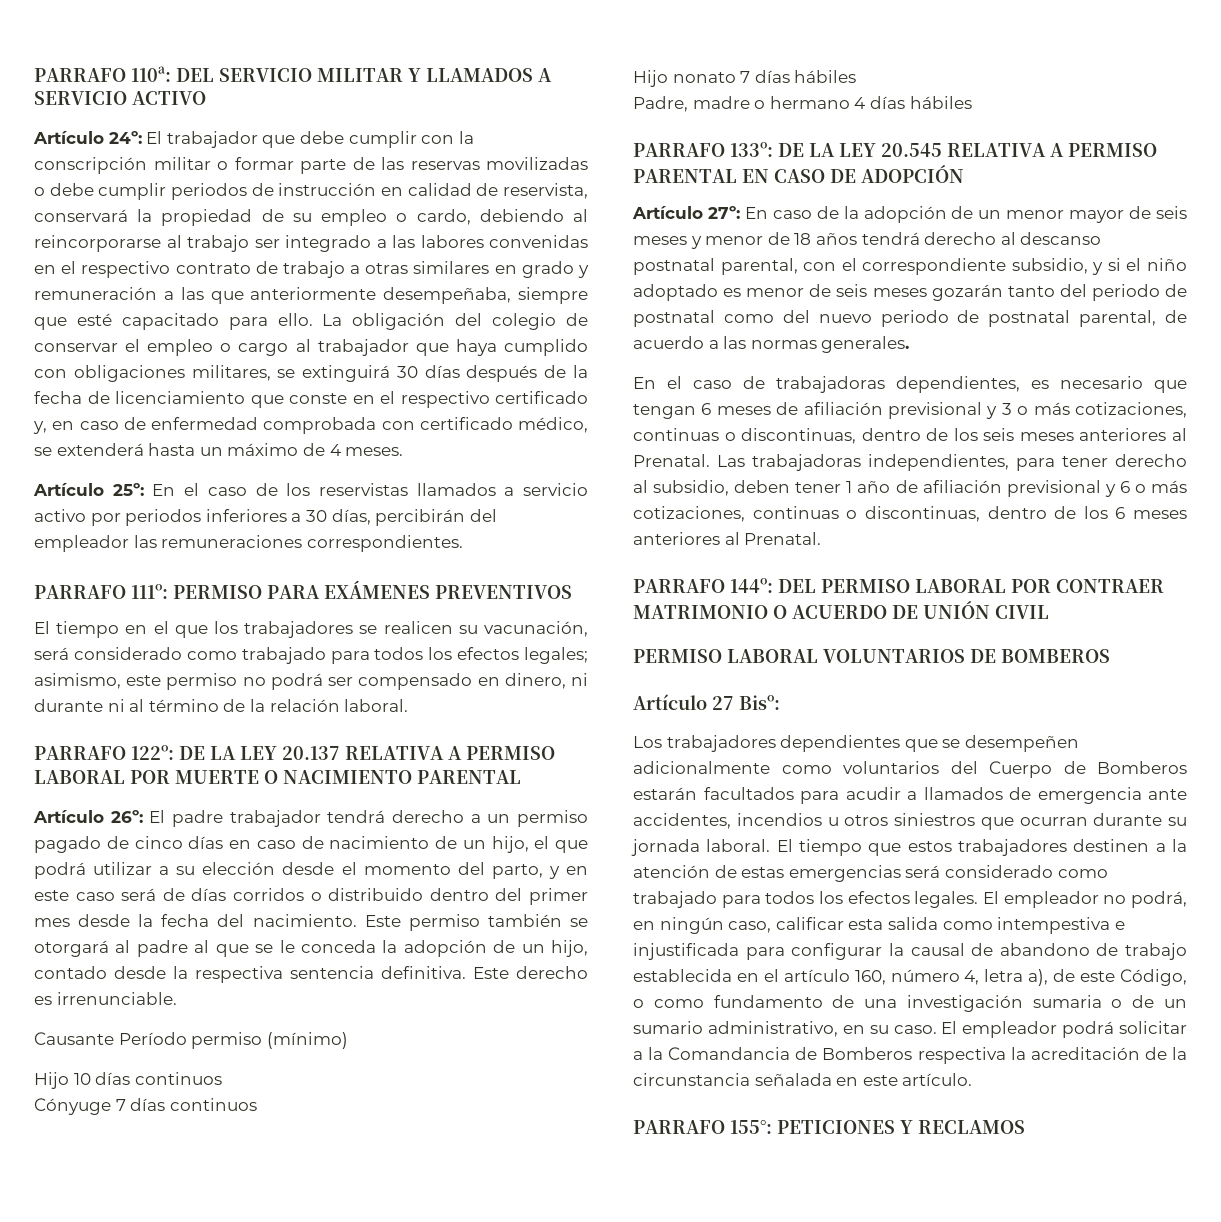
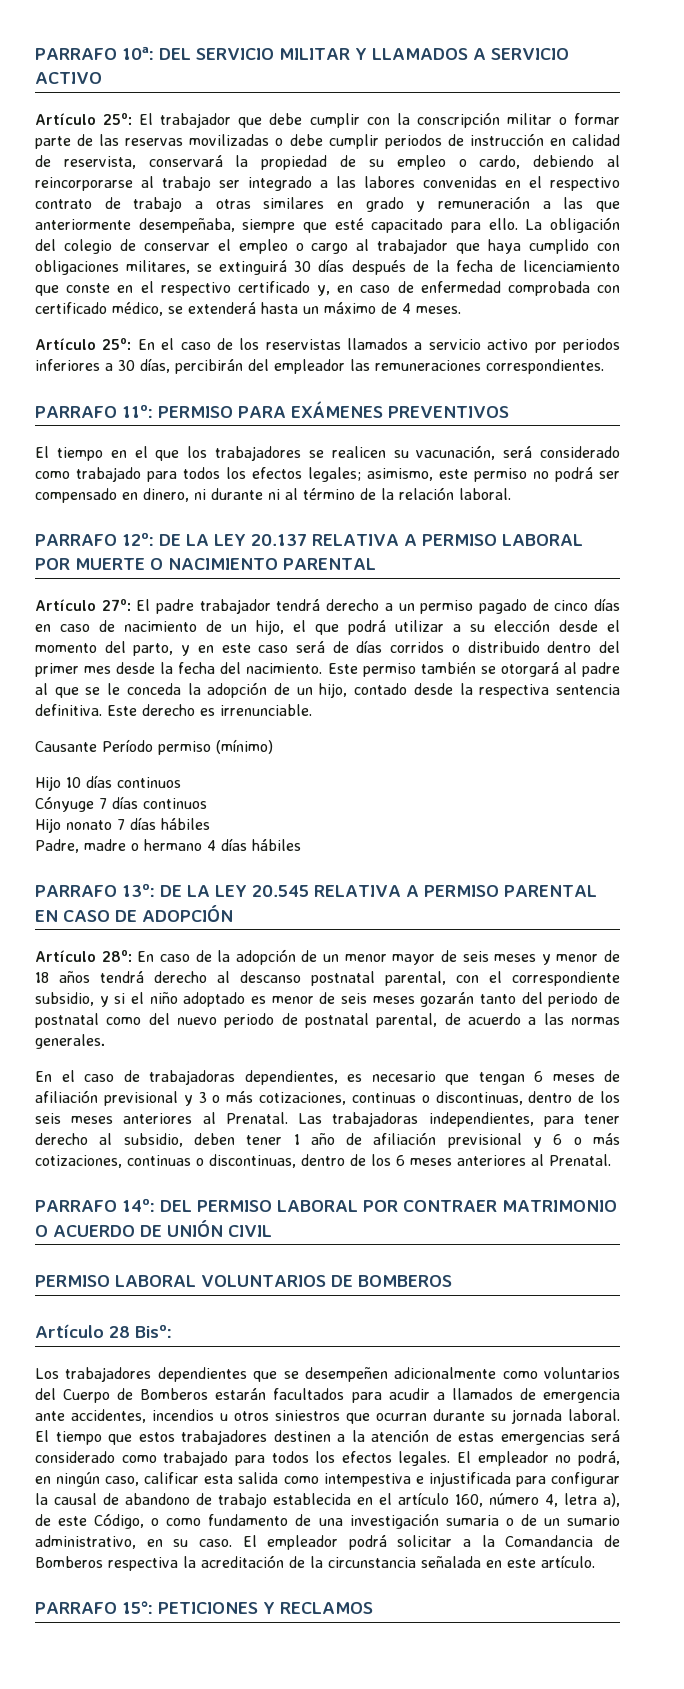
[34,66,171,82] PARRAFO 110ª: -> [35,46,154,60] PARRAFO 10ª:
[108,131,142,144] 24º: -> [103,113,133,125] 25º:
[131,584,168,599] 111º: -> [121,404,153,418] 11º:
[131,745,174,760] 122º: -> [121,532,154,546] 12º:
[110,810,143,823] 26º: -> [101,599,131,611] 27º:
[730,142,773,157] 133º: -> [121,883,155,897] 13º:
[707,206,740,219] 27º: -> [101,950,132,962] 28º:
[730,578,773,593] 144º: -> [121,1198,155,1212] 14º:
[712,696,734,710] 27 -> [109,1326,130,1338] 28
[730,1120,772,1134] 155°: -> [121,1601,153,1614] 15°:

